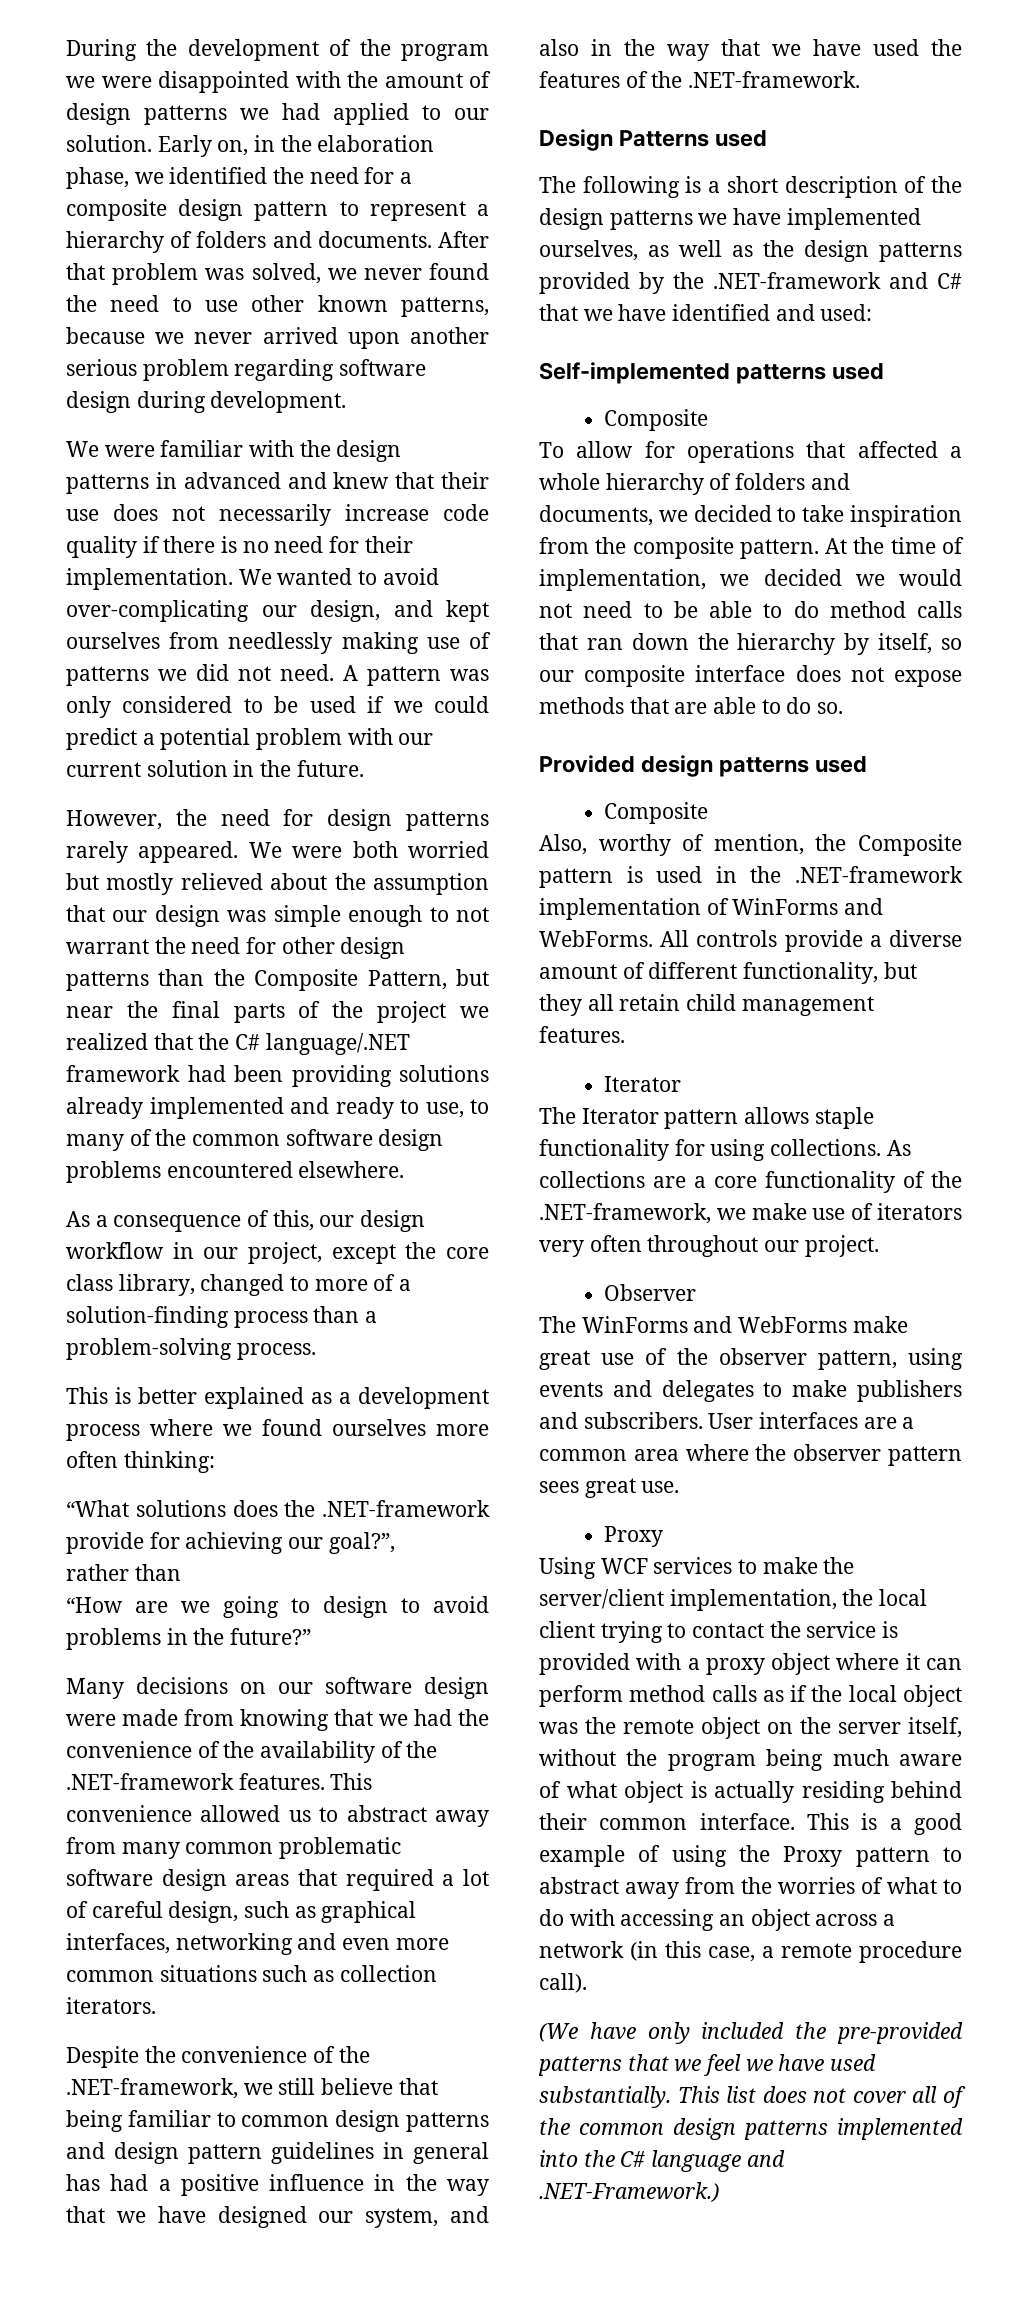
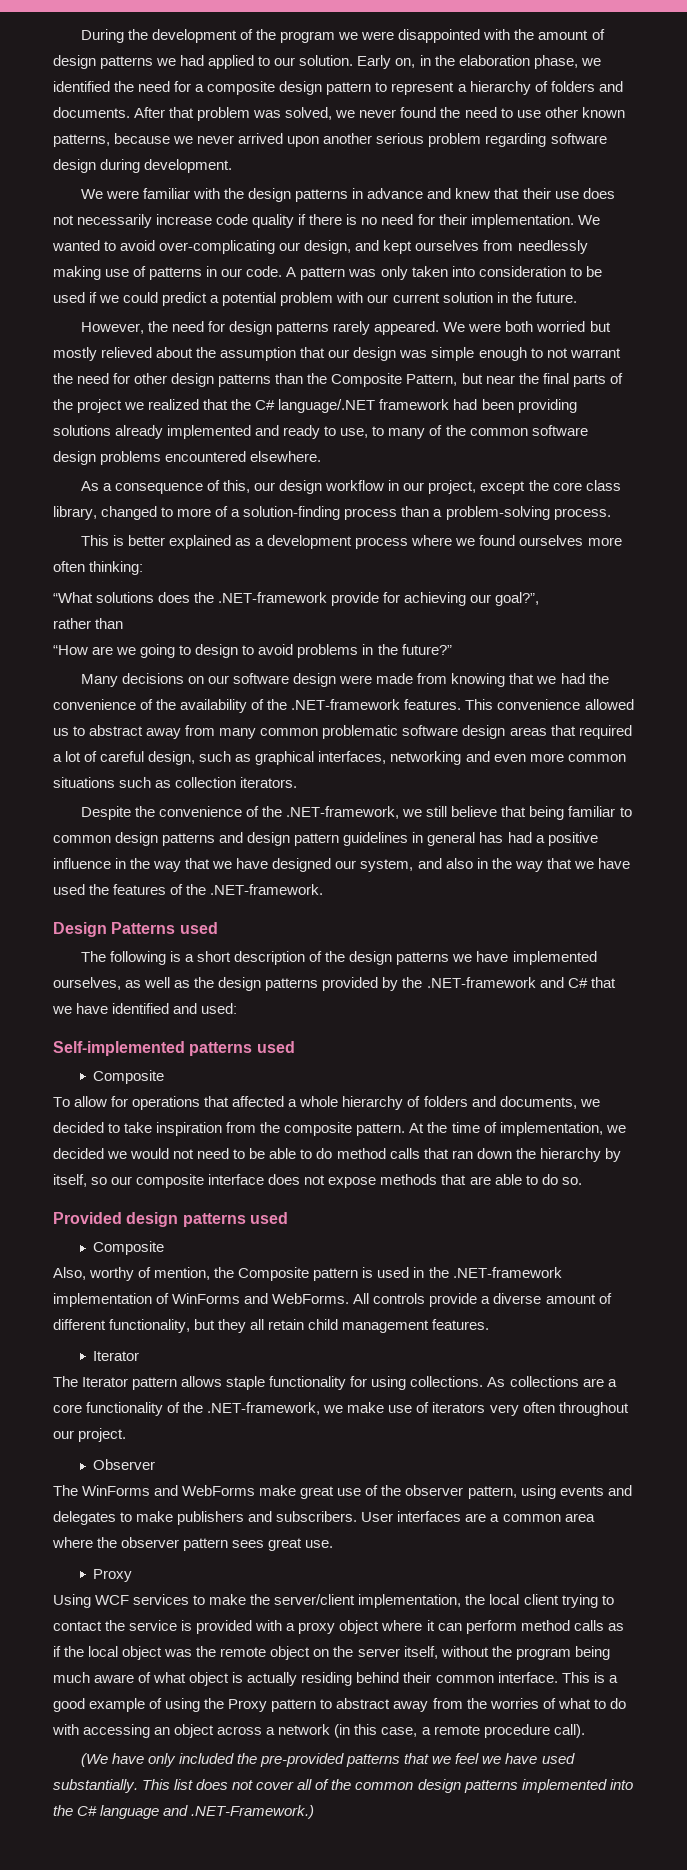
[183,472,281,489] advanced -> [367,188,424,199] advance
[158,664,334,681] we did not need. -> [206,266,283,277] in our code.
[122,696,233,713] considered -> [411,266,566,277] taken into consideration

